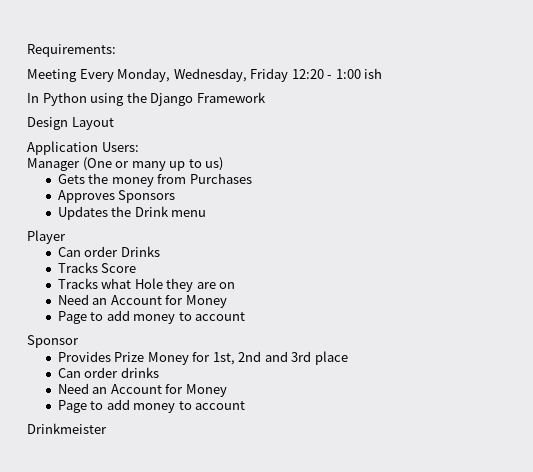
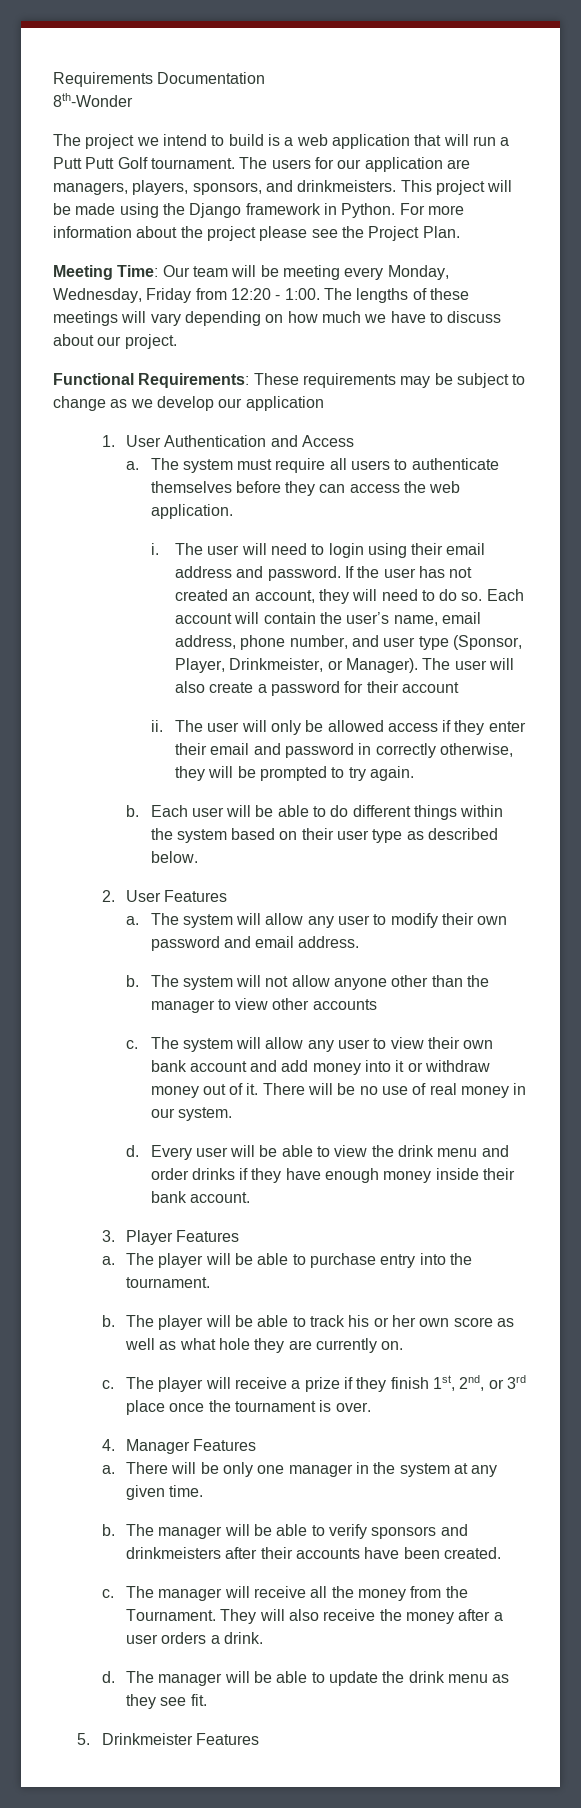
[27,44,116,57] [27,69,114,82] Requirements: // Meeting Every -> [53,72,266,87] [53,93,133,107] [53,134,510,149] [53,157,470,172] [53,180,513,195] [53,203,464,218] [53,226,460,241] [53,265,384,280] Requirements Documentation // 8th-Wonder // The project we intend to build is a web application that will run a Putt Putt Golf tournament. The users for our application are managers, players, sponsors, and drinkmeisters. This project will be made using the Django framework in Python. For more information about the project please see the Project Plan. // Meeting Time: Our team will be meeting every
(289, 75) none -> [195,288,227,300] from
[335,68,383,79] [27,92,266,106] [27,117,114,130] [27,141,139,155] [27,157,224,171] [57,173,252,187] [57,190,176,203] [57,206,207,220] [27,230,66,244] [57,246,160,257] [57,262,137,273] [57,278,236,292] [57,294,227,308] [57,310,246,324] [27,335,79,348] [57,351,348,365] [57,367,159,378] [57,383,227,397] [57,399,246,413] [27,423,107,434] 1:00 ish // In Python using the Django Framework // Design Layout // Application Users: // Manager (One or many up to us) // Gets the money from Purchases // Approves Sponsors // Updates the Drink menu // Player // Can order Drinks // Tracks Score // Tracks what Hole they are on // Need an Account for Money // Page to add money to account // Sponsor // Provides Prize Money for 1st, 2nd and 3rd place // Can order drinks // Need an Account for Money // Page to add money to account // Drinkmeister -> [284,288,469,303] [53,311,502,326] [53,334,177,349] [53,373,526,388] [53,396,324,411] [101,435,355,447] [126,458,499,473] [150,481,461,496] [150,504,233,519] [150,543,486,558] [174,566,473,581] [174,589,524,604] [174,612,481,626] [174,635,522,650] [174,658,514,673] [174,681,459,696] [150,720,526,735] [174,743,513,758] [174,766,414,781] [126,805,504,820] [150,828,499,843] [150,851,198,863] [101,890,228,902] [126,913,508,928] [150,936,360,951] [126,975,490,990] [150,998,377,1013] [126,1037,494,1052] [150,1060,491,1075] [150,1083,527,1098] [150,1107,232,1121] [126,1145,509,1160] [150,1168,516,1183] [150,1191,250,1203] [101,1230,240,1245] [101,1253,473,1268] [126,1277,211,1288] [101,1315,514,1330] [125,1338,404,1353] [101,1375,526,1392] [126,1400,371,1415] [101,1439,257,1454] [101,1462,498,1477] [126,1485,204,1500] [101,1524,468,1539] [126,1547,502,1559] [101,1586,468,1601] [126,1609,503,1624] [126,1632,264,1644] [101,1671,510,1686] [126,1694,207,1709] [77,1733,260,1745] 1:00. The lengths of these meetings will vary depending on how much we have to discuss about our project. // Functional Requirements: These requirements may be subject to change as we develop our application // 1. User Authentication and Access // a. The system must require all users to authenticate themselves before they can access the web application. // i. The user will need to login using their email address and password. If the user has not created an account, they will need to do so. Each account will contain the user’s name, email address, phone number, and user type (Sponsor, Player, Drinkmeister, or Manager). The user will also create a password for their account // ii. The user will only be allowed access if they enter their email and password in correctly otherwise, they will be prompted to try again. // b. Each user will be able to do different things within the system based on their user type as described below. // 2. User Features // a. The system will allow any user to modify their own password and email address. // b. The system will not allow anyone other than the manager to view other accounts // c. The system will allow any user to view their own bank account and add money into it or withdraw money out of it. There will be no use of real money in our system. // d. Every user will be able to view the drink menu and order drinks if they have enough money inside their bank account. // 3. Player Features // a. The player will be able to purchase entry into the tournament. // b. The player will be able to track his or her own score as well as what hole they are currently on. // c. The player will receive a prize if they finish 1st, 2nd, or 3rd place once the tournament is over. // 4. Manager Features // a. There will be only one manager in the system at any given time. // b. The manager will be able to verify sponsors and drinkmeisters after their accounts have been created. // c. The manager will receive all the money from the Tournament. They will also receive the money after a user orders a drink. // d. The manager will be able to update the drink menu as they see fit. // 5. Drinkmeister Features

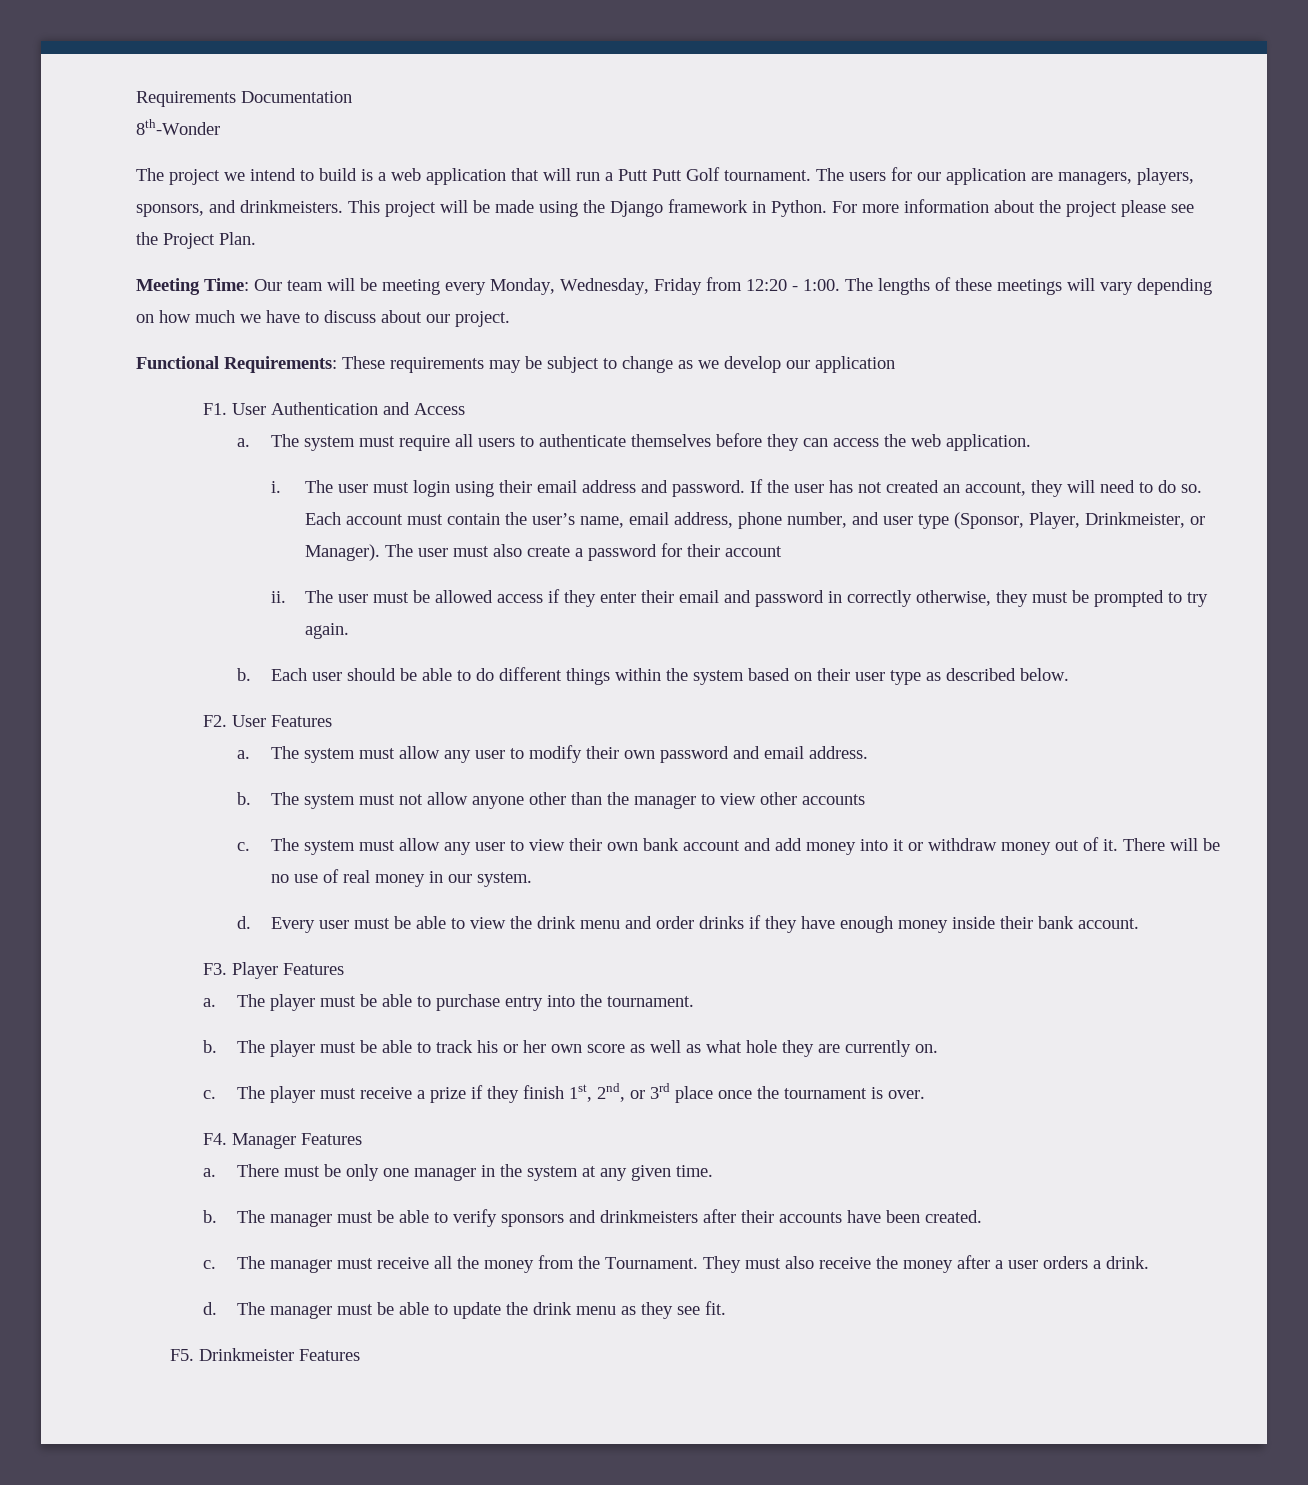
[101,435,115,447] 1. -> [203,403,228,415] F1.
[241,543,325,555] will need to -> [372,482,409,493] must
[234,612,260,624] will -> [406,514,443,525] must
[488,658,514,670] will -> [452,546,489,557] must
[241,720,301,735] will only -> [372,592,409,603] must
[208,766,234,778] will -> [1031,592,1068,603] must
[226,805,252,817] will -> [346,668,396,681] should
[101,890,115,902] 2. -> [203,715,228,727] F2.
[236,913,262,925] will -> [358,748,395,759] must
[236,975,262,987] will -> [358,794,395,805] must
[236,1037,262,1049] will -> [358,840,395,851] must
[230,1145,256,1157] will -> [353,918,390,929] must
[101,1230,115,1242] 3. -> [203,963,228,975] F3.
[205,1253,231,1265] will -> [320,996,357,1007] must
[205,1315,231,1327] will -> [320,1042,357,1053] must
[205,1377,231,1389] will -> [320,1088,357,1099] must
[101,1439,115,1451] 4. -> [203,1133,228,1145] F4.
[171,1462,197,1474] will -> [284,1166,321,1177] must
[224,1524,250,1536] will -> [337,1212,374,1223] must
[224,1586,250,1598] will -> [337,1258,374,1269] must
[259,1609,285,1621] will -> [745,1258,782,1269] must
[224,1671,250,1683] will -> [337,1304,374,1315] must
[77,1733,91,1745] 5. -> [169,1349,194,1361] F5.

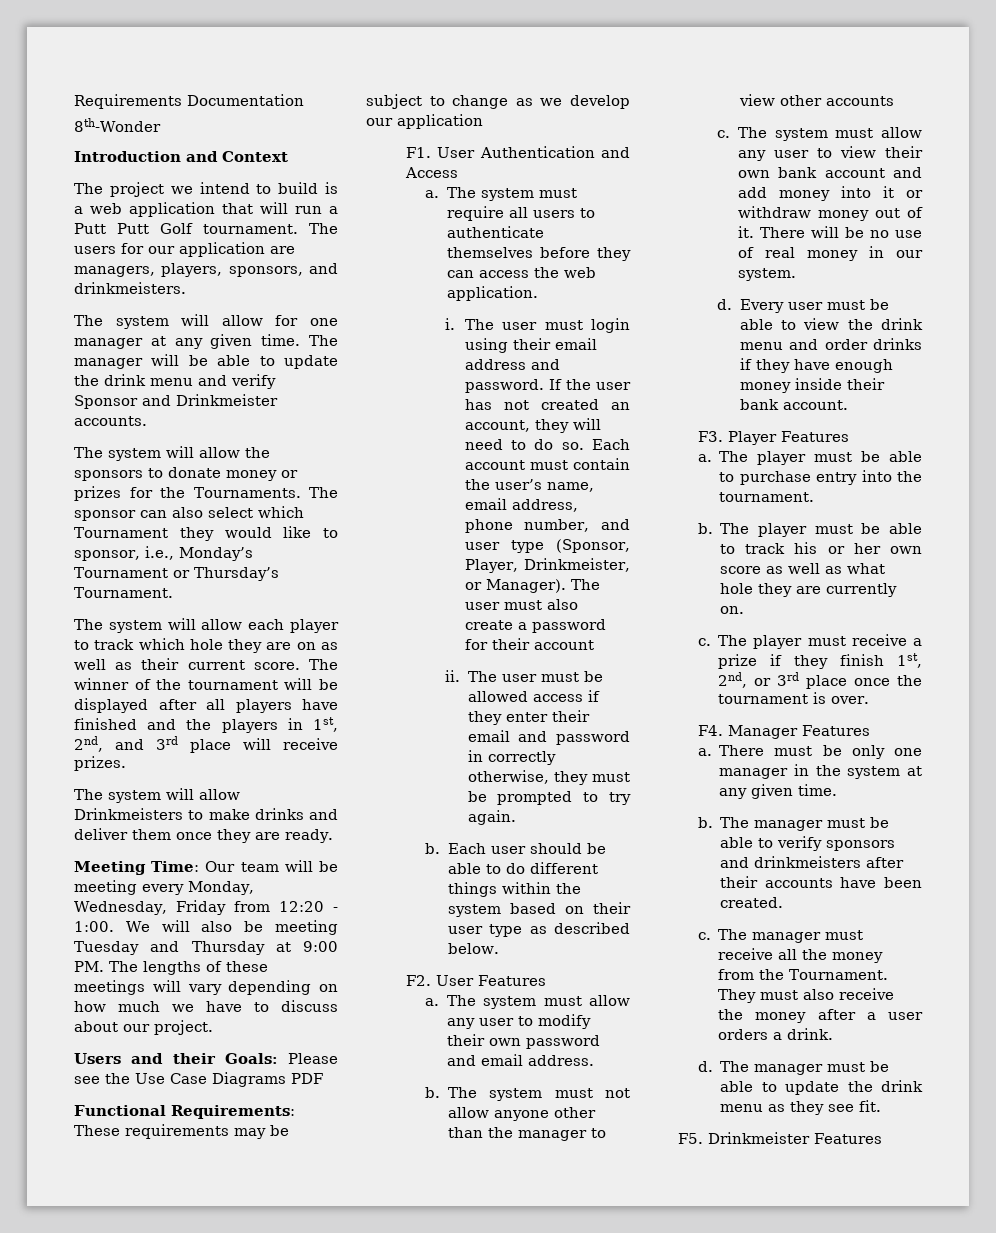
(220, 127) none -> [74,151,288,162] // Introduction and Context
[348,199,1194,217] [136,232,256,249] This project will be made using the Django framework in Python. For more information about the project please see the Project Plan. -> [74,314,338,329] [74,334,338,349] [74,354,338,369] [74,374,276,389] [74,394,278,409] [74,416,147,426] [74,446,270,461] [74,467,298,481] [74,486,338,501] [74,506,304,521] [74,526,338,541] [74,546,253,561] [74,567,279,581] [74,587,173,598] [74,618,339,633] [74,638,338,653] [74,658,338,670] [74,678,338,690] [74,698,338,713] [74,717,338,733] [74,736,338,753] [74,756,126,771] [74,788,240,803] [74,808,338,820] [74,828,333,843] // The system will allow for one manager at any given time. The manager will be able to update the drink menu and verify Sponsor and Drinkmeister accounts. // The system will allow the sponsors to donate money or prizes for the Tournaments. The sponsor can also select which Tournament they would like to sponsor, i.e., Monday’s Tournament or Thursday’s Tournament. // The system will allow each player to track which hole they are on as well as their current score. The winner of the tournament will be displayed after all players have finished and the players in 1st, 2nd, and 3rd place will receive prizes. // The system will allow Drinkmeisters to make drinks and deliver them once they are ready.
(840, 285) none -> [125,920,338,935] [74,941,338,955] [74,961,104,972] We will also be meeting Tuesday and Thursday at 9:00 PM.
(510, 319) none -> [74,1053,338,1064] [74,1072,323,1087] // Users and their Goals: Please see the Use Case Diagrams PDF

